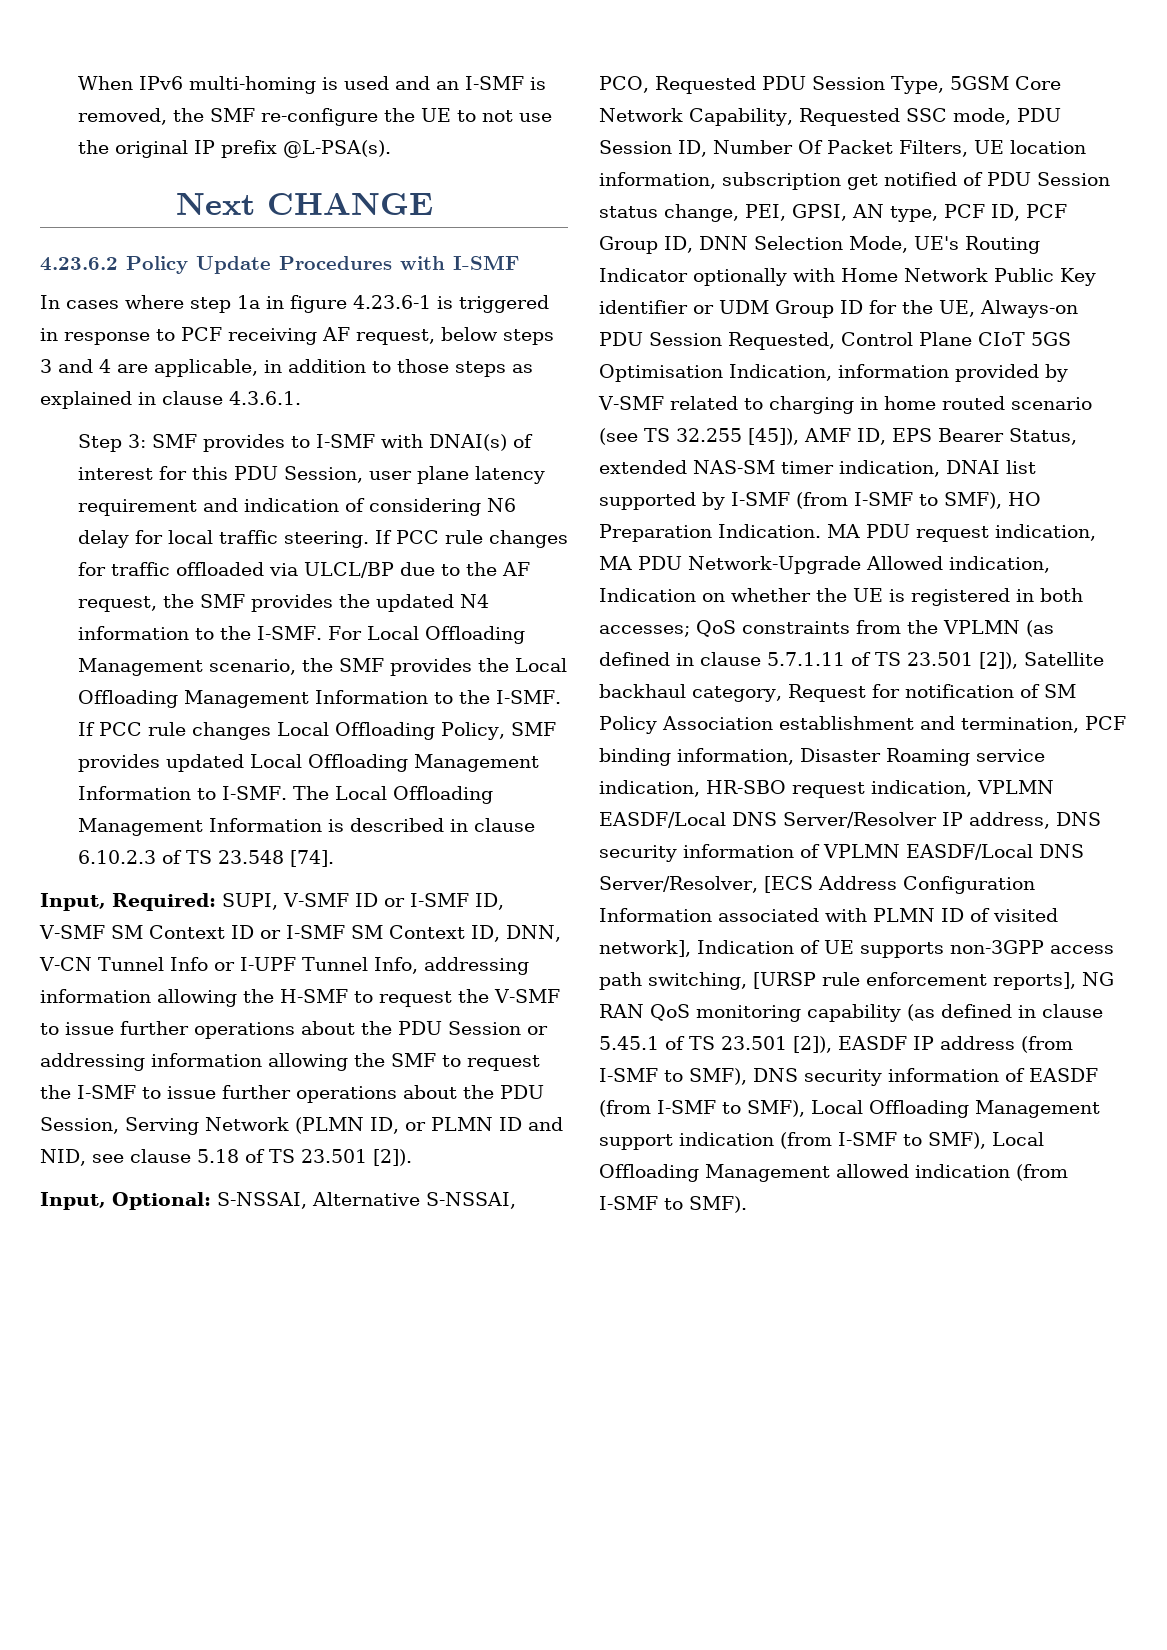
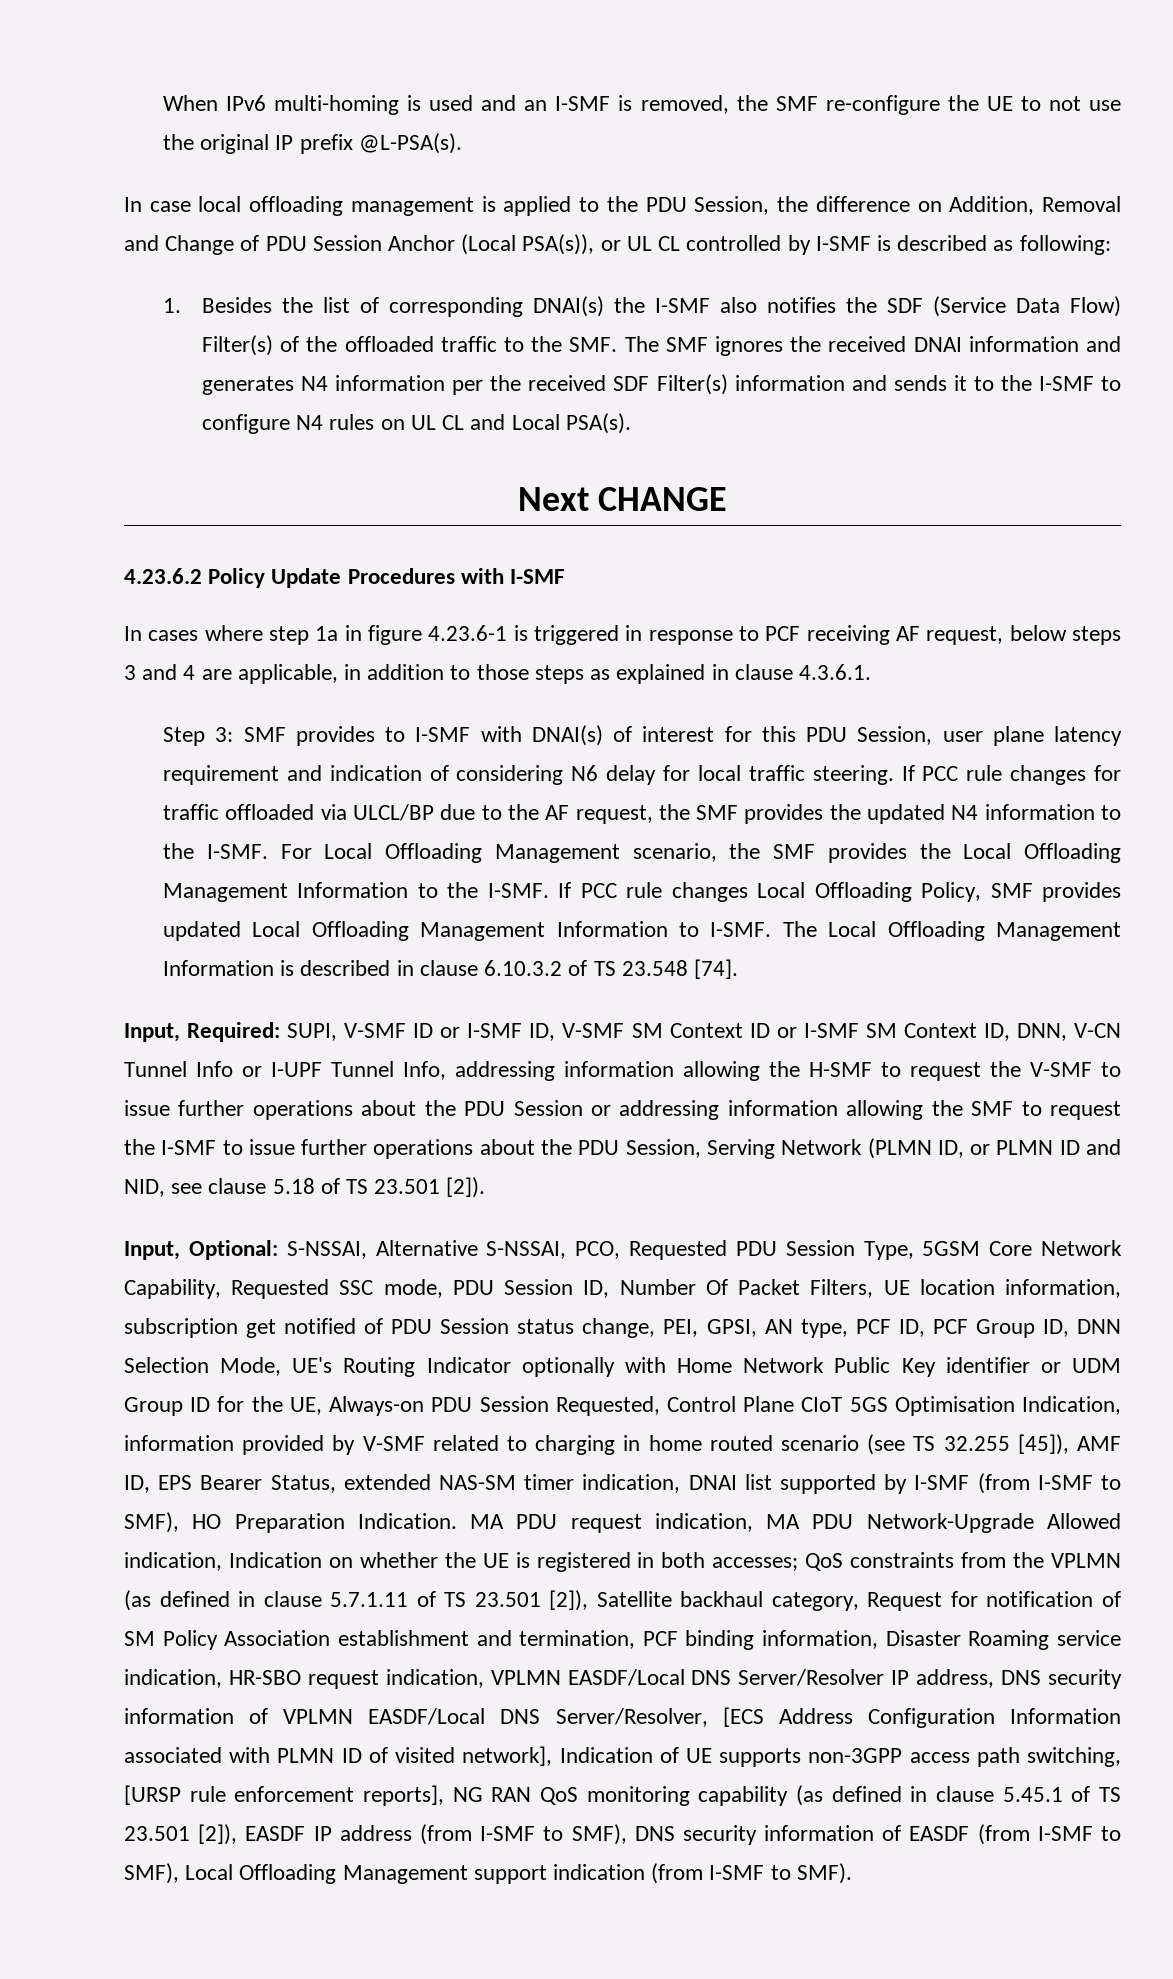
(391, 149) none -> [124,196,1121,216] [124,234,1111,255] [163,296,1122,317] [202,335,1121,356] [202,374,1121,395] [202,413,631,434] // In case local offloading management is applied to the PDU Session, the difference on Addition, Removal and Change of PDU Session Anchor (Local PSA(s)), or UL CL controlled by I-SMF is described as following: // 1. Besides the list of corresponding DNAI(s) the I-SMF also notifies the SDF (Service Data Flow) Filter(s) of the offloaded traffic to the SMF. The SMF ignores the received DNAI information and generates N4 information per the received SDF Filter(s) information and sends it to the I-SMF to configure N4 rules on UL CL and Local PSA(s).
[77,850,156,864] 6.10.2.3 -> [484,960,563,976] 6.10.3.2
[928,1132,1044,1149] [599,1164,1068,1182] [599,1196,683,1210] SMF), Local Offloading Management allowed indication (from I-SMF to -> (791, 1872) none

